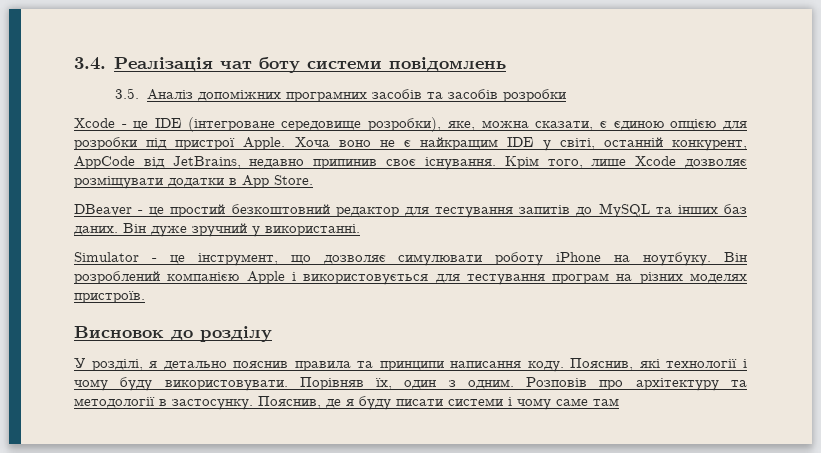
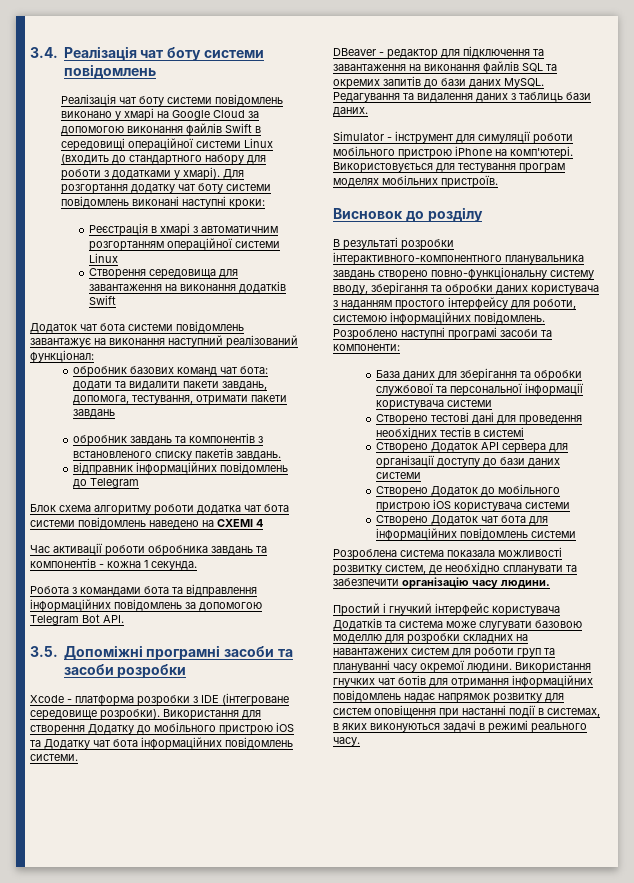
[115,88,566,102] [74,117,748,132] [74,137,747,151] [74,156,748,170] [74,175,313,189] [74,203,747,218] [74,223,360,237] [74,252,747,266] [74,271,747,285] [74,291,145,303] [74,326,272,342] [74,358,748,372] [74,377,747,391] [74,396,619,410] 3.5. Аналіз допоміжних програмних засобів та засобів розробки // Xcode - це IDE (інтегроване середовище розробки), яке, можна сказати, є єдиною опцією для розробки під пристрої Apple. Хоча воно не є найкращим IDE у світі, останній конкурент, AppCode від JetBrains, недавно припинив своє існування. Крім того, лише Xcode дозволяє розміщувати додатки в App Store. // DBeaver - це простий безкоштовний редактор для тестування запитів до MySQL та інших баз даних. Він дуже зручний у використанні. // Simulator - це інструмент, що дозволяє симулювати роботу iPhone на ноутбуку. Він розроблений компанією Apple і використовується для тестування програм на різних моделях пристроїв. // Висновок до розділу // У розділі, я детально пояснив правила та принципи написання коду. Пояснив, які технології і чому буду використовувати. Порівняв їх, один з одним. Розповів про архітектуру та методології в застосунку. Пояснив, де я буду писати системи і чому саме там -> [60,94,283,106] [60,108,259,121] [60,123,261,136] [60,138,273,151] [60,154,266,165] [60,167,244,180] [60,183,271,194] [60,196,265,209] [88,223,278,236] [88,238,280,251] [88,253,118,263] [88,268,238,279] [88,281,286,293] [88,295,116,305] [30,321,244,333] [30,335,298,348] [30,350,94,363] [73,366,269,377] [73,381,268,390] [73,395,288,405] [73,409,116,418] [73,433,264,446] [73,448,282,460] [73,462,289,475] [73,478,140,488] [30,504,289,515] [30,517,263,529] [30,543,267,556] [30,558,197,570] [30,584,257,597] [30,599,262,612] [30,614,124,625] [30,645,293,660] [63,664,187,678] [30,693,289,706] [30,709,261,720] [30,722,294,735] [30,737,293,750] [30,754,78,761] [333,46,544,59] [333,61,557,74] [333,76,544,89] [333,92,591,102] [333,107,368,116] [333,131,573,144] [333,146,573,159] [333,162,565,173] [333,175,498,188] [333,207,483,222] [333,237,454,250] [333,252,584,265] [333,267,594,280] [333,282,599,295] [333,297,576,310] [333,312,545,325] [333,327,552,340] [333,344,400,351] [376,368,583,381] [376,383,585,396] [376,400,493,410] [376,412,583,425] [376,427,525,439] [376,442,569,453] [376,455,561,468] [376,472,422,479] [376,484,561,497] [376,499,571,512] [376,515,549,526] [376,528,577,541] [333,547,562,560] [333,562,577,575] [333,577,550,589] [333,603,560,616] [333,618,582,630] [333,633,528,644] [333,647,555,658] [333,660,591,673] [333,675,593,688] [333,690,564,703] [333,705,600,718] [333,720,587,733] [333,737,360,746] Реалізація чат боту системи повідомлень виконано у хмарі на Google Cloud за допомогою виконання файлів Swift в середовищі операційної системи Linux (входить до стандартного набору для роботи з додатками у хмарі). Для розгортання додатку чат боту системи повідомлень виконані наступні кроки: // Реєстрація в хмарі з автоматичним розгортанням операційної системи Linux // Створення середовища для завантаження на виконання додатків Swift // Додаток чат бота системи повідомлень завантажує на виконання наступний реалізований функціонал: // обробник базових команд чат бота: додати та видалити пакети завдань, допомога, тестування, отримати пакети завдань // обробник завдань та компонентів з встановленого списку пакетів завдань. // відправник інформаційних повідомлень до Telegram // Блок схема алгоритму роботи додатка чат бота системи повідомлень наведено на СХЕМІ 4 // Час активації роботи обробника завдань та компонентів - кожна 1 секунда. // Робота з командами бота та відправлення інформаційних повідомлень за допомогою Telegram Bot API. // 3.5. Допоміжні програмні засоби та засоби розробки // Xcode - платформа розробки з IDE (інтегроване середовище розробки). Використання для створення Додатку до мобільного пристрою iOS та Додатку чат бота інформаційних повідомлень системи. // DBeaver - редактор для підключення та завантаження на виконання файлів SQL та окремих запитів до бази даних MySQL. Редагування та видалення даних з таблиць бази даних. // Simulator - інструмент для симуляції роботи мобільного пристрою iPhone на комп'ютері. Використовується для тестування програм моделях мобільних пристроїв. // Висновок до розділу // В результаті розробки інтерактивного-компонентного планувальника завдань створено повно-функціональну систему вводу, зберігання та обробки даних користувача з наданням простого інтерфейсу для роботи, системою інформаційних повідомлень. Розроблено наступні програмі засоби та компоненти: // База даних для зберігання та обробки службової та персональної інформації користувача системи // Створено тестові дані для проведення необхідних тестів в системі // Створено Додаток API сервера для організації доступу до бази даних системи // Створено Додаток до мобільного пристрою iOS користувача системи // Створено Додаток чат бота для інформаційних повідомлень системи // Розроблена система показала можливості розвитку систем, де необхідно спланувати та забезпечити організацію часу людини. // Простий і гнучкий інтерфейс користувача Додатків та система може слугувати базовою моделлю для розробки складних на навантажених систем для роботи груп та плануванні часу окремої людини. Використання гнучких чат ботів для отримання інформаційних повідомлень надає напрямок розвитку для систем оповіщення при настанні події в системах, в яких виконуються задачі в режимі реального часу.

